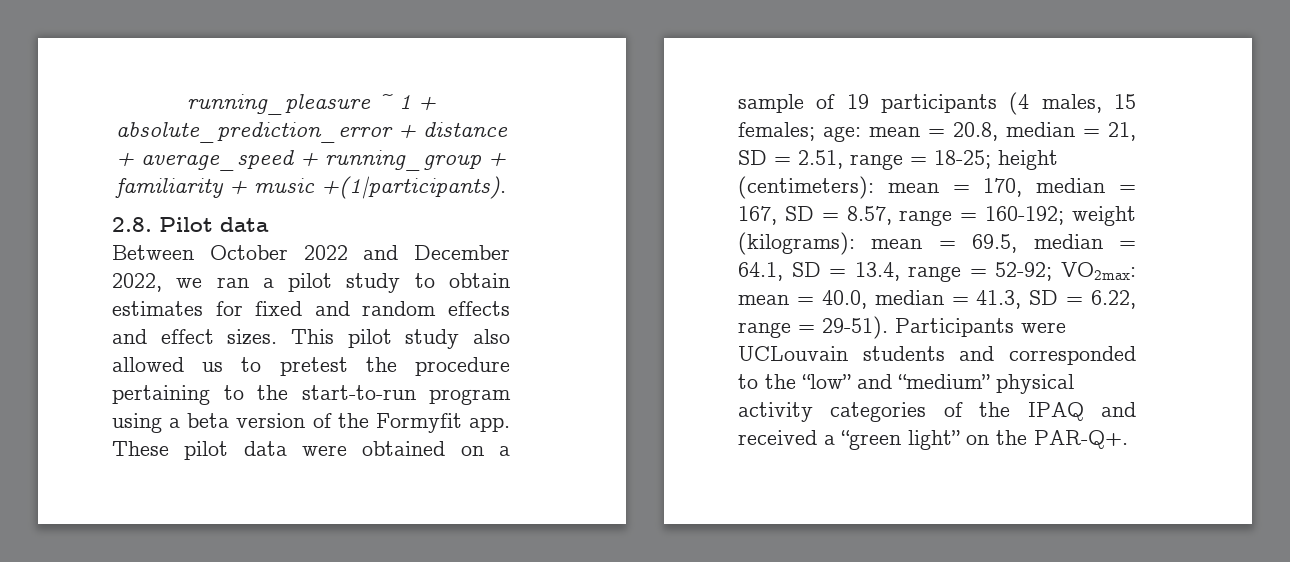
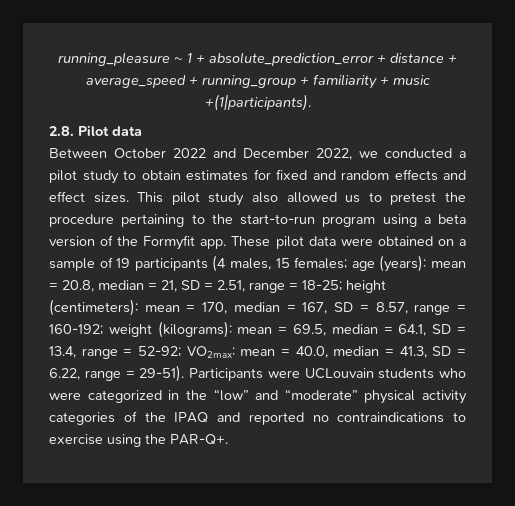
[216,277,249,288] ran -> [385,148,452,158] conducted
[823,126,861,142] age: -> [351,255,427,272] age (years):
[959,346,1136,365] [738,374,758,389] and corresponded to -> [439,368,466,378] [49,390,180,403] who were categorized in
[898,374,990,389] “medium” -> [284,389,358,400] “moderate”
[738,430,989,450] received a “green light” on -> [248,412,466,425] [49,434,141,447] reported no contraindications to exercise using

